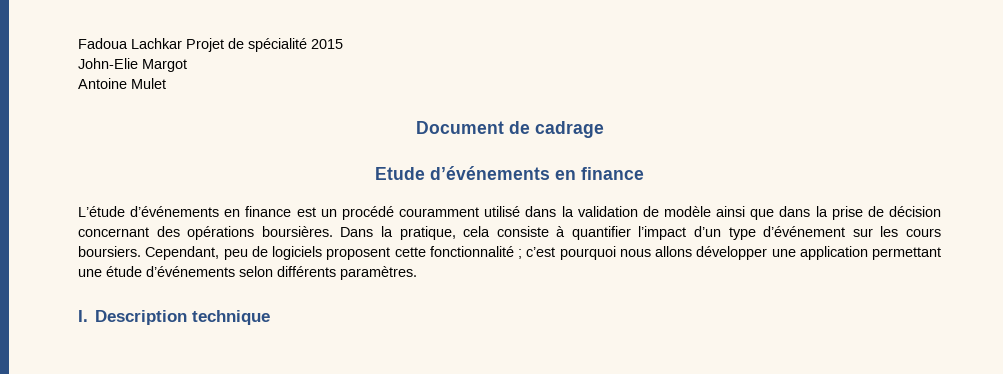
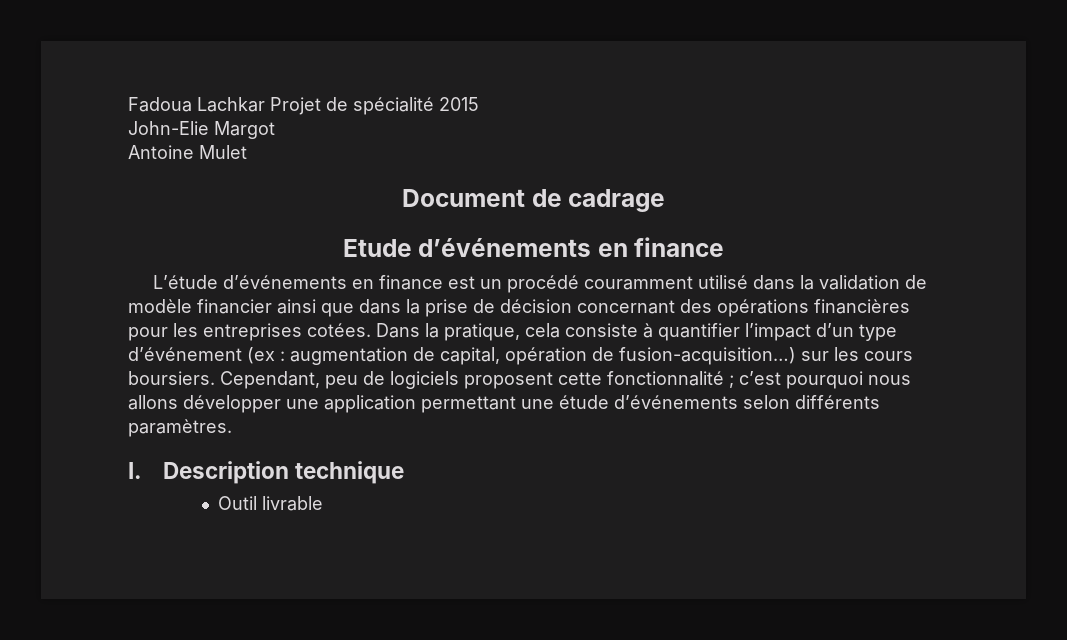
(711, 211) none -> [197,299,272,314] financier
[261,226,333,237] boursières. -> [814,299,910,314] [128,323,371,341] financières pour les entreprises cotées.
(846, 231) none -> [247,347,796,365] (ex : augmentation de capital, opération de fusion-acquisition…)
(271, 317) none -> [218,496,324,511] // Outil livrable

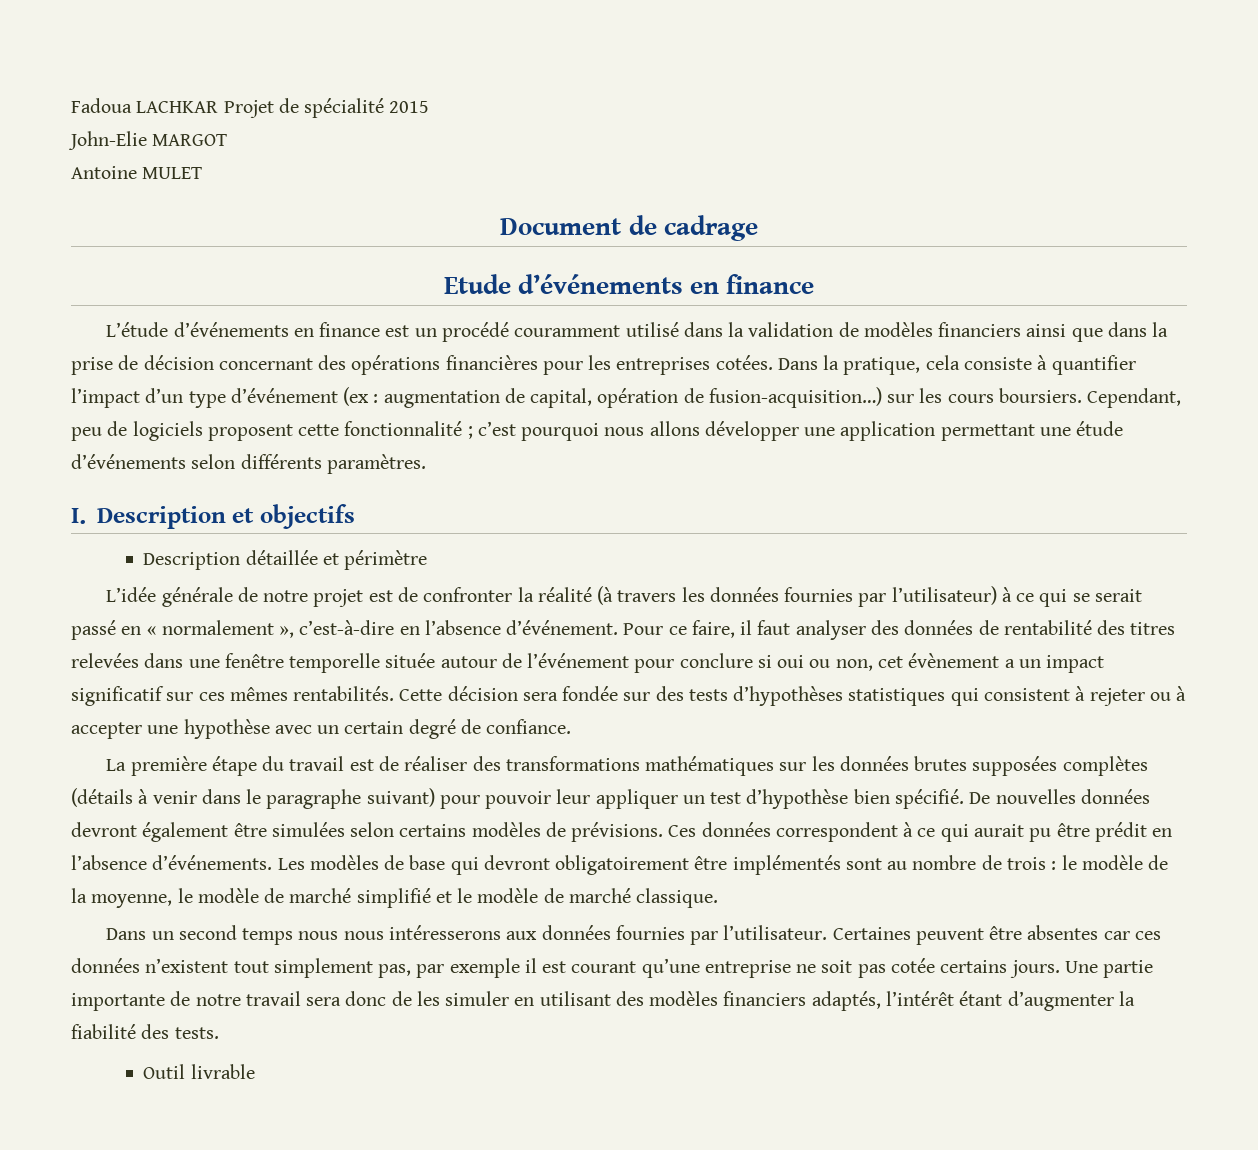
[197,97,265,112] Lachkar -> [136,101,219,113] LACHKAR
[214,121,275,139] Margot -> [152,134,228,146] MARGOT
[199,145,247,159] Mulet -> [142,167,203,179] MULET
[128,299,272,314] modèle financier -> [863,322,1022,337] modèles financiers
[295,461,405,484] technique -> [232,504,355,529] [143,550,428,570] [106,586,1142,607] [71,620,1176,640] [71,653,1105,673] [71,686,1187,706] [71,719,572,739] [106,756,1148,776] [71,788,1150,809] [71,822,1173,842] [71,855,1169,875] [71,888,719,908] [106,925,1161,945] [71,958,1154,978] [71,991,1135,1011] [71,1024,219,1039] et objectifs // Description détaillée et périmètre // L’idée générale de notre projet est de confronter la réalité (à travers les données fournies par l’utilisateur) à ce qui se serait passé en « normalement », c’est-à-dire en l’absence d’événement. Pour ce faire, il faut analyser des données de rentabilité des titres relevées dans une fenêtre temporelle située autour de l’événement pour conclure si oui ou non, cet évènement a un impact significatif sur ces mêmes rentabilités. Cette décision sera fondée sur des tests d’hypothèses statistiques qui consistent à rejeter ou à accepter une hypothèse avec un certain degré de confiance. // La première étape du travail est de réaliser des transformations mathématiques sur les données brutes supposées complètes (détails à venir dans le paragraphe suivant) pour pouvoir leur appliquer un test d’hypothèse bien spécifié. De nouvelles données devront également être simulées selon certains modèles de prévisions. Ces données correspondent à ce qui aurait pu être prédit en l’absence d’événements. Les modèles de base qui devront obligatoirement être implémentés sont au nombre de trois : le modèle de la moyenne, le modèle de marché simplifié et le modèle de marché classique. // Dans un second temps nous nous intéresserons aux données fournies par l’utilisateur. Certaines peuvent être absentes car ces données n’existent tout simplement pas, par exemple il est courant qu’une entreprise ne soit pas cotée certains jours. Une partie importante de notre travail sera donc de les simuler en utilisant des modèles financiers adaptés, l’intérêt étant d’augmenter la fiabilité des tests.

